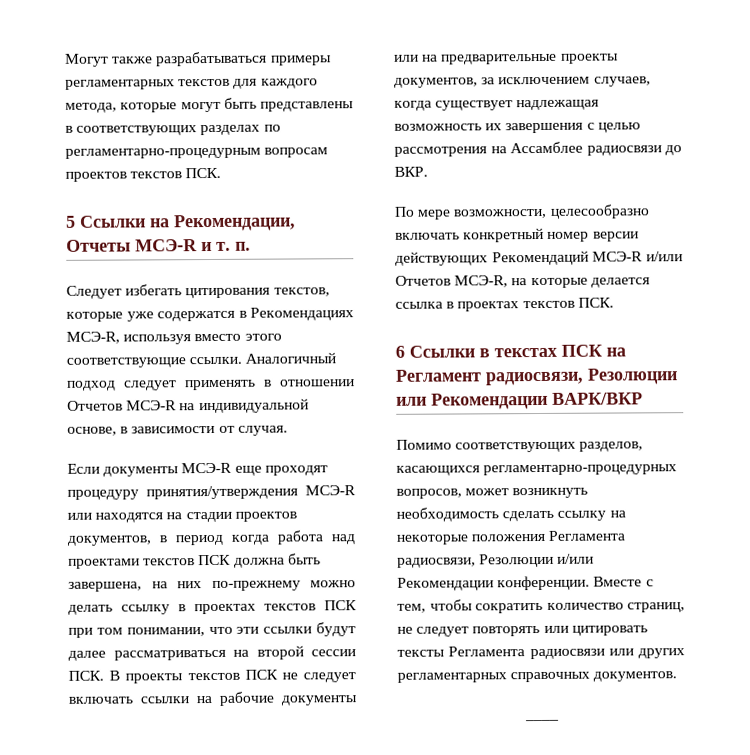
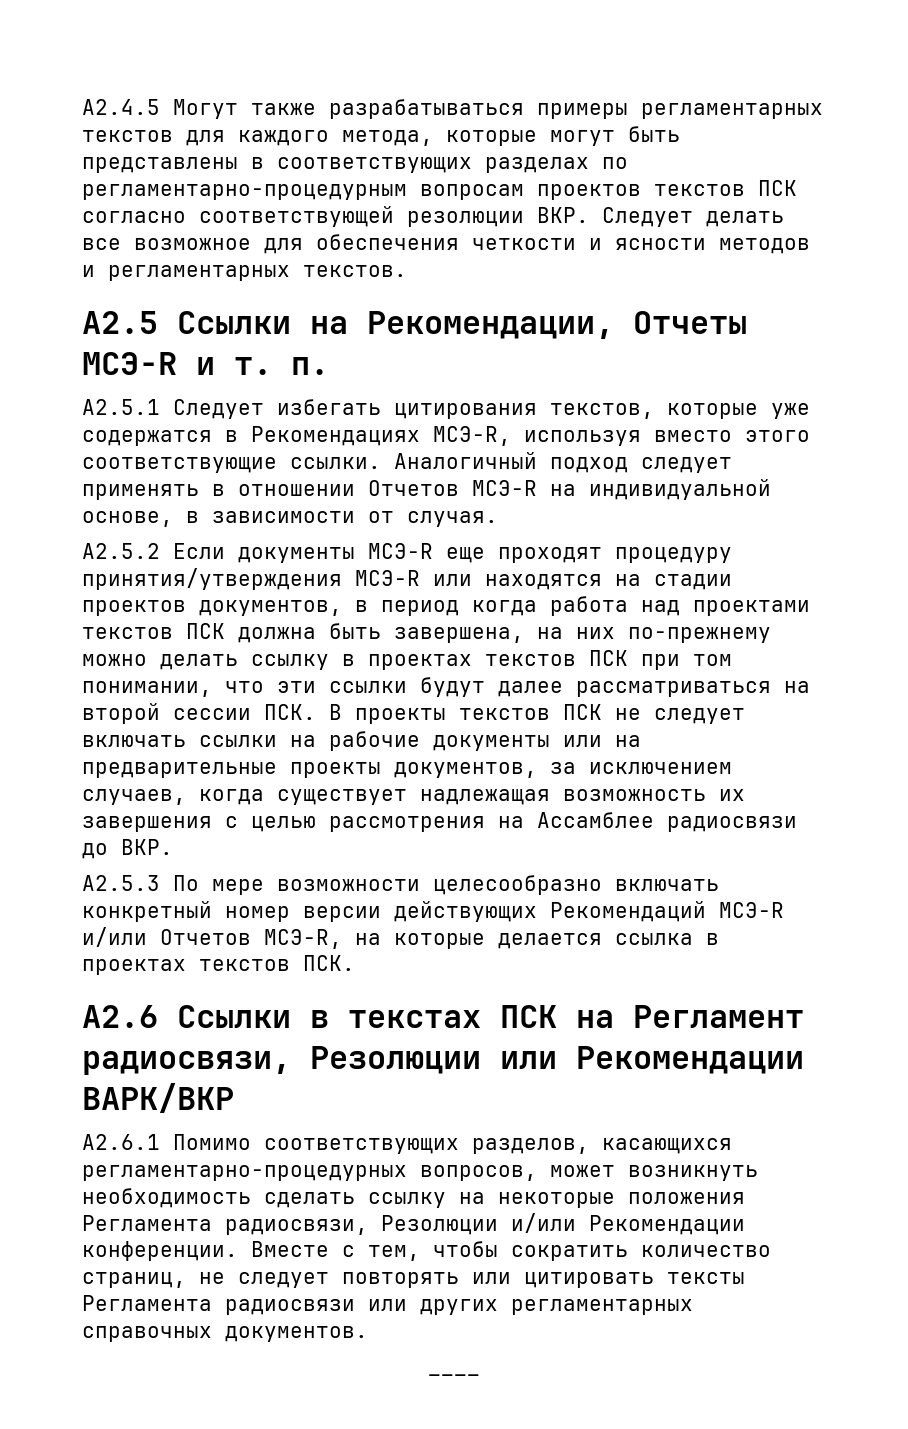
(65, 60) none -> [82,99,160,115] A2.4.5
[185,167,222,179] [66,215,76,228] ПСК. // 5 -> [758,180,797,196] [82,206,784,227] [82,234,810,254] [82,265,407,281] [82,311,158,334] ПСК согласно соответствующей резолюции ВКР. Следует делать все возможное для обеспечения четкости и ясности методов и регламентарных текстов. // A2.5
(251, 246) none -> [82,399,160,415] A2.5.1
(288, 430) none -> [82,543,160,559] A2.5.2
(428, 171) none -> [82,875,160,891] A2.5.3
[453,208,548,219] возможности, -> [277,879,420,891] возможности
[395,345,405,358] 6 -> [82,1005,158,1028] A2.6
(643, 398) none -> [82,1134,160,1150] A2.6.1

